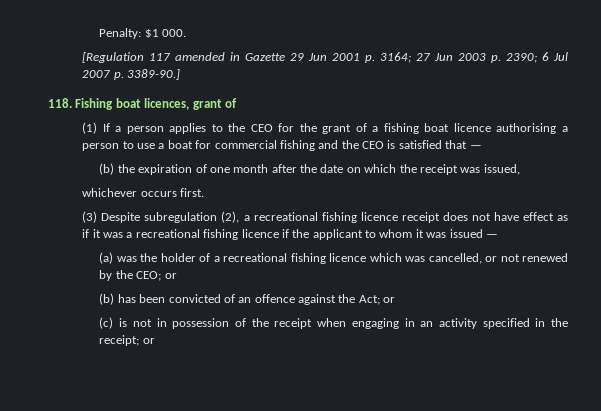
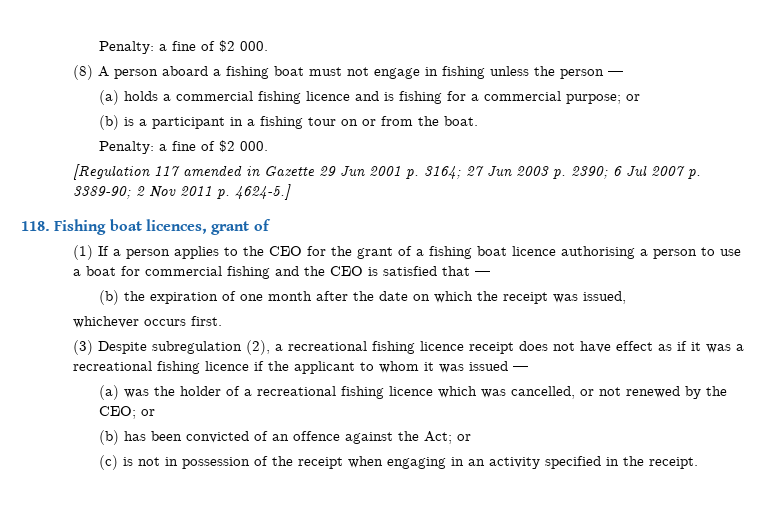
[99,28,159,39] Penalty: $1 -> [98,40,268,54] [72,65,623,80] [98,90,640,105] [98,115,478,130] [98,140,235,154] Penalty: a fine of $2 000. // (8) A person aboard a fishing boat must not engage in fishing unless the person — // (a) holds a commercial fishing licence and is fishing for a commercial purpose; or // (b) is a participant in a fishing tour on or from the boat. // Penalty: a fine of $2
[127,69,181,80] 3389-90.] -> [72,184,291,200] 3389-90; 2 Nov 2011 p. 4624-5.]
[99,335,155,346] receipt; or -> [648,457,698,469] receipt.

